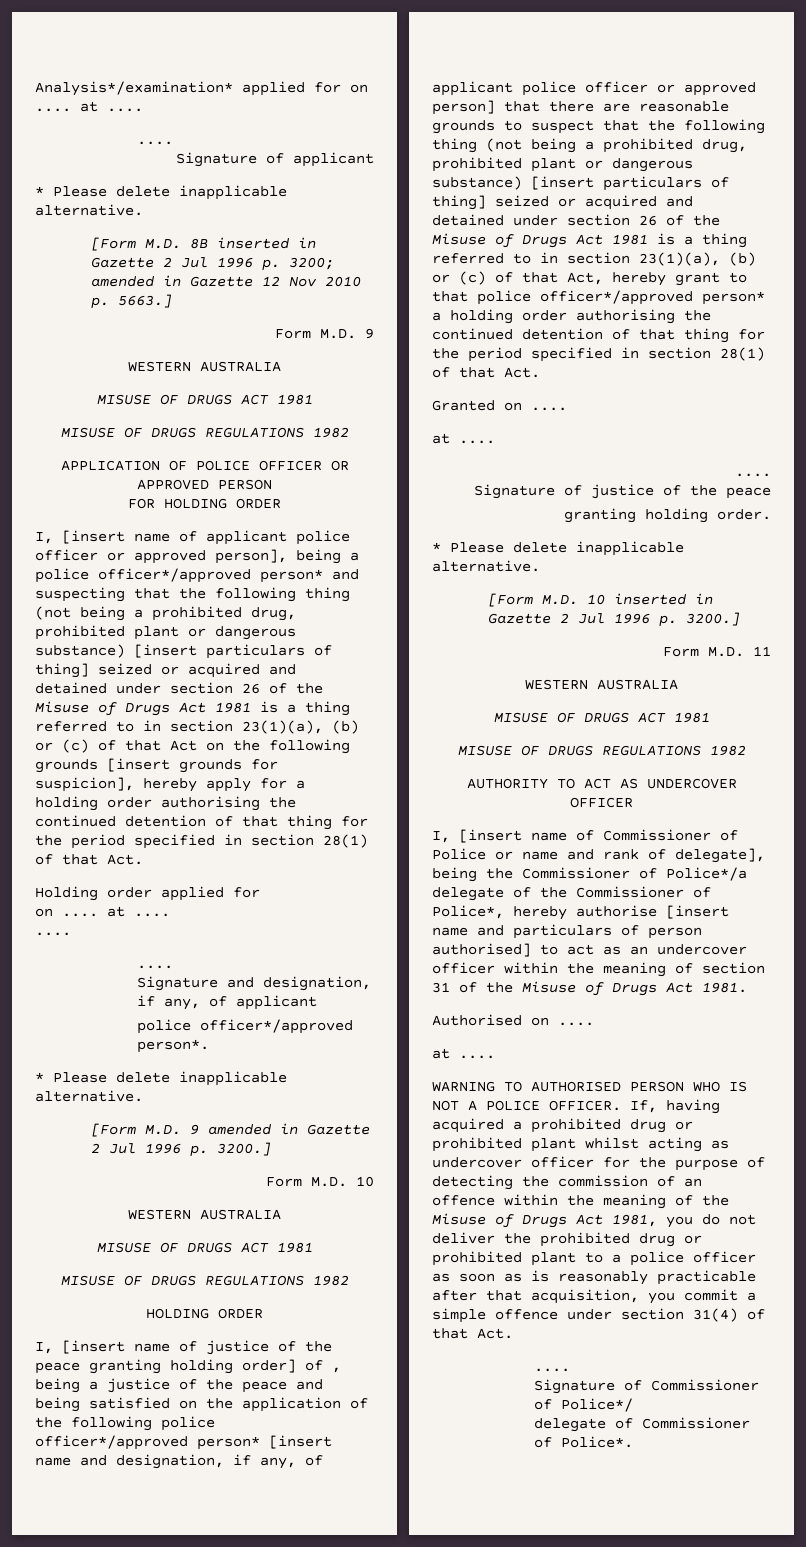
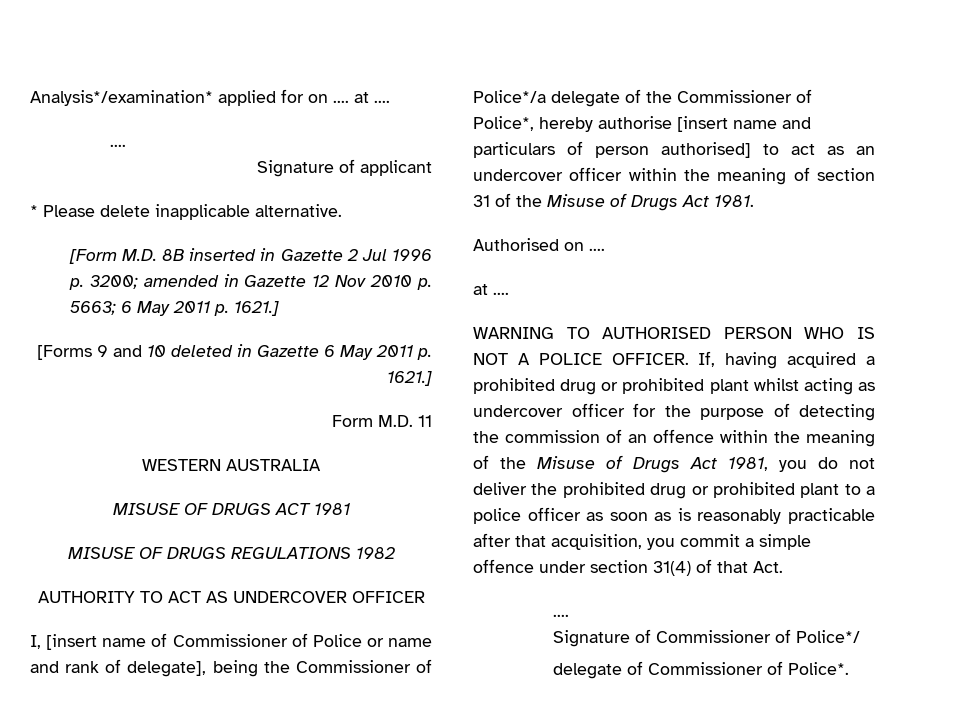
[117,294,172,308] [275,328,374,339] [128,361,281,372] [96,394,313,405] [60,427,349,438] [60,460,349,471] [137,479,272,490] [128,498,281,509] [35,530,350,545] [35,549,359,564] [35,568,359,583] [35,587,350,602] [35,606,296,621] [35,625,296,640] [35,644,332,659] [35,663,296,678] [35,682,323,694] [35,701,350,716] [35,720,359,734] [35,739,350,754] [35,758,278,773] [35,777,305,792] [35,796,296,811] [35,815,368,830] [35,834,368,849] [35,854,143,865] [35,886,260,901] [35,906,170,917] [35,932,71,936] [136,965,173,969] [136,976,371,991] [136,995,317,1010] [136,1019,353,1034] [136,1039,209,1053] [35,1071,287,1086] [35,1090,143,1102] [90,1123,370,1137] [90,1142,271,1157] [266,1176,374,1187] [128,1209,281,1220] [96,1242,313,1253] [60,1275,349,1286] [146,1308,263,1319] [35,1340,332,1355] [35,1359,341,1374] [35,1378,323,1393] [35,1397,368,1412] [35,1416,215,1431] [35,1435,332,1450] [35,1454,323,1469] [432,81,756,96] [432,100,729,115] [432,119,765,134] [432,138,747,153] [432,157,693,172] [432,176,729,191] [432,195,693,210] [432,214,720,226] [432,233,747,248] [432,252,756,266] [432,271,747,286] [432,290,765,305] [432,309,711,324] [432,328,765,343] [432,347,765,362] [432,367,540,378] [432,400,567,411] [432,433,495,444] [735,473,771,477] [474,484,771,499] [564,508,771,523] [432,541,684,556] [432,560,540,572] [487,593,713,607] [487,612,740,627] 5663.] // Form M.D. 9 // WESTERN AUSTRALIA // MISUSE OF DRUGS ACT 1981 // MISUSE OF DRUGS REGULATIONS 1982 // APPLICATION OF POLICE OFFICER OR APPROVED PERSON // FOR HOLDING ORDER // I, [insert name of applicant police officer or approved person], being a police officer*/approved person* and suspecting that the following thing (not being a prohibited drug, prohibited plant or dangerous substance) [insert particulars of thing] seized or acquired and detained under section 26 of the Misuse of Drugs Act 1981 is a thing referred to in section 23(1)(a), (b) or (c) of that Act on the following grounds [insert grounds for suspicion], hereby apply for a holding order authorising the continued detention of that thing for the period specified in section 28(1) of that Act. // Holding order applied for // on .... at .... // .... // .... // Signature and designation, if any, of applicant // police officer*/approved person*. // * Please delete inapplicable alternative. // [Form M.D. 9 amended in Gazette 2 Jul 1996 p. 3200.] // Form M.D. 10 // WESTERN AUSTRALIA // MISUSE OF DRUGS ACT 1981 // MISUSE OF DRUGS REGULATIONS 1982 // HOLDING ORDER // I, [insert name of justice of the peace granting holding order] of , being a justice of the peace and being satisfied on the application of the following police officer*/approved person* [insert name and designation, if any, of applicant police officer or approved person] that there are reasonable grounds to suspect that the following thing (not being a prohibited drug, prohibited plant or dangerous substance) [insert particulars of thing] seized or acquired and detained under section 26 of the Misuse of Drugs Act 1981 is a thing referred to in section 23(1)(a), (b) or (c) of that Act, hereby grant to that police officer*/approved person* a holding order authorising the continued detention of that thing for the period specified in section 28(1) of that Act. // Granted on .... // at .... // .... // Signature of justice of the peace // granting holding order. // * Please delete inapplicable alternative. // [Form M.D. 10 inserted in Gazette 2 Jul 1996 p. 3200.] -> [69,301,279,316] [37,344,432,360] [387,371,432,386] 5663; 6 May 2011 p. 1621.] // [Forms 9 and 10 deleted in Gazette 6 May 2011 p. 1621.]

